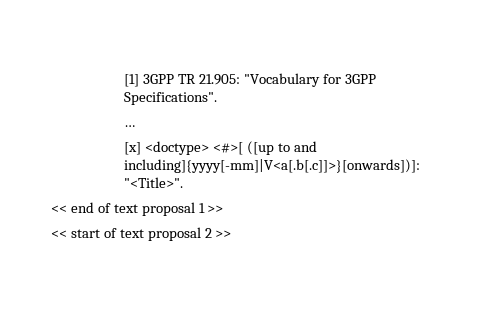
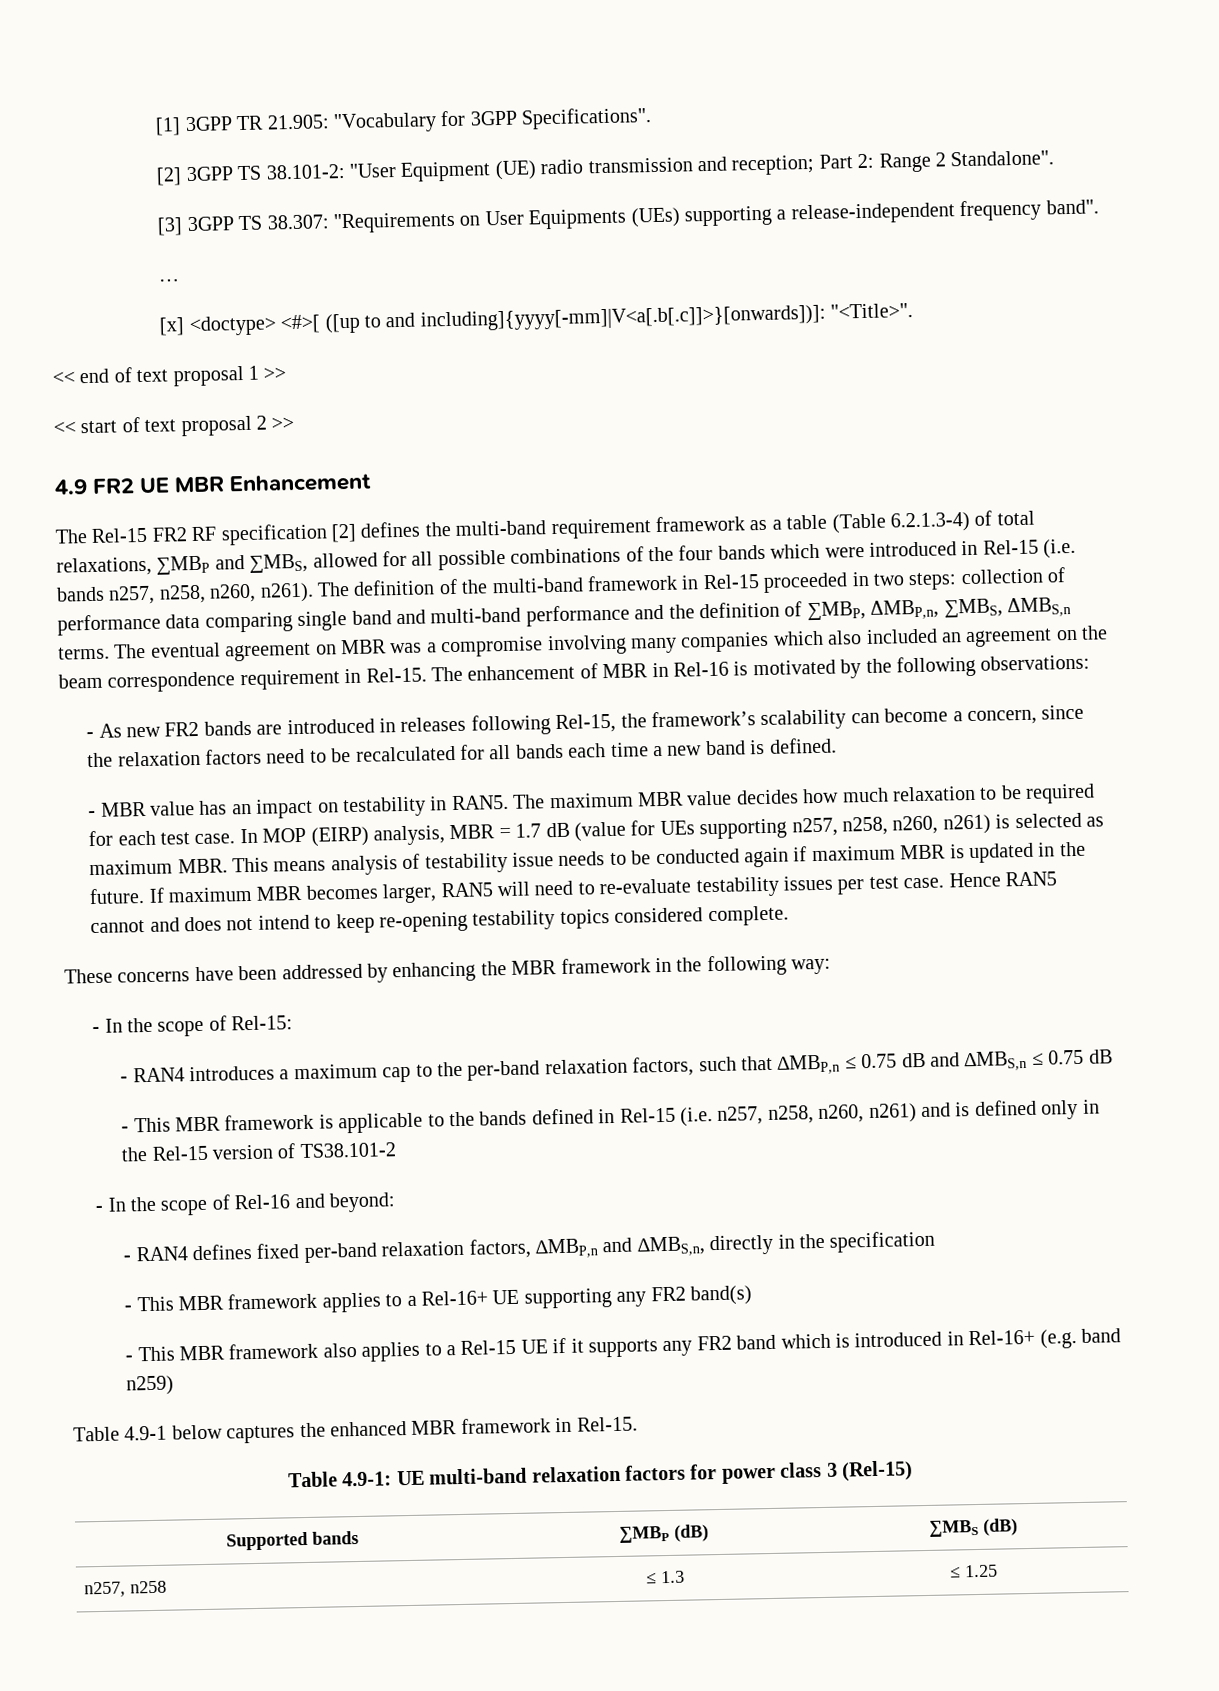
(218, 98) none -> [156,150,1055,186] [157,199,1099,236] // [2] 3GPP TS 38.101-2: "User Equipment (UE) radio transmission and reception; Part 2: Range 2 Standalone". // [3] 3GPP TS 38.307: "Requirements on User Equipments (UEs) supporting a release-independent frequency band".
(232, 234) none -> [54,473,373,495] [55,510,1035,546] [56,538,1077,577] [56,567,1066,605] [57,597,1071,636] [58,625,1109,662] [58,654,1091,693] [86,704,1085,739] [87,737,837,768] [88,783,1096,819] [88,812,1104,847] [89,841,1086,876] [89,871,1057,905] [90,905,789,934] [64,954,832,984] [92,1015,294,1037] [120,1049,1113,1083] [121,1099,1100,1134] [121,1142,396,1162] [95,1192,396,1216] [123,1230,936,1263] [124,1285,753,1313] [125,1328,1122,1362] [126,1375,175,1396] [73,1416,638,1444] [288,1460,913,1488] [226,1530,359,1551] [619,1524,709,1543] [928,1518,1018,1537] [84,1580,168,1598] [645,1570,685,1584] [950,1564,998,1578] // 4.9 FR2 UE MBR Enhancement // The Rel-15 FR2 RF specification [2] defines the multi-band requirement framework as a table (Table 6.2.1.3-4) of total relaxations, ∑MBP and ∑MBS, allowed for all possible combinations of the four bands which were introduced in Rel-15 (i.e. bands n257, n258, n260, n261). The definition of the multi-band framework in Rel-15 proceeded in two steps: collection of performance data comparing single band and multi-band performance and the definition of ∑MBP, ΔMBP,n, ∑MBS, ΔMBS,n terms. The eventual agreement on MBR was a compromise involving many companies which also included an agreement on the beam correspondence requirement in Rel-15. The enhancement of MBR in Rel-16 is motivated by the following observations: // - As new FR2 bands are introduced in releases following Rel-15, the framework’s scalability can become a concern, since the relaxation factors need to be recalculated for all bands each time a new band is defined. // - MBR value has an impact on testability in RAN5. The maximum MBR value decides how much relaxation to be required for each test case. In MOP (EIRP) analysis, MBR = 1.7 dB (value for UEs supporting n257, n258, n260, n261) is selected as maximum MBR. This means analysis of testability issue needs to be conducted again if maximum MBR is updated in the future. If maximum MBR becomes larger, RAN5 will need to re-evaluate testability issues per test case. Hence RAN5 cannot and does not intend to keep re-opening testability topics considered complete. // These concerns have been addressed by enhancing the MBR framework in the following way: // - In the scope of Rel-15: // - RAN4 introduces a maximum cap to the per-band relaxation factors, such that ∆MBP,n ≤ 0.75 dB and ∆MBS,n ≤ 0.75 dB // - This MBR framework is applicable to the bands defined in Rel-15 (i.e. n257, n258, n260, n261) and is defined only in the Rel-15 version of TS38.101-2 // - In the scope of Rel-16 and beyond: // - RAN4 defines fixed per-band relaxation factors, ∆MBP,n and ∆MBS,n, directly in the specification // - This MBR framework applies to a Rel-16+ UE supporting any FR2 band(s) // - This MBR framework also applies to a Rel-15 UE if it supports any FR2 band which is introduced in Rel-16+ (e.g. band n259) // Table 4.9-1 below captures the enhanced MBR framework in Rel-15. // Table 4.9-1: UE multi-band relaxation factors for power class 3 (Rel-15) // Supported bands | ∑MBP (dB) | ∑MBS (dB) // n257, n258 | ≤ 1.3 | ≤ 1.25

